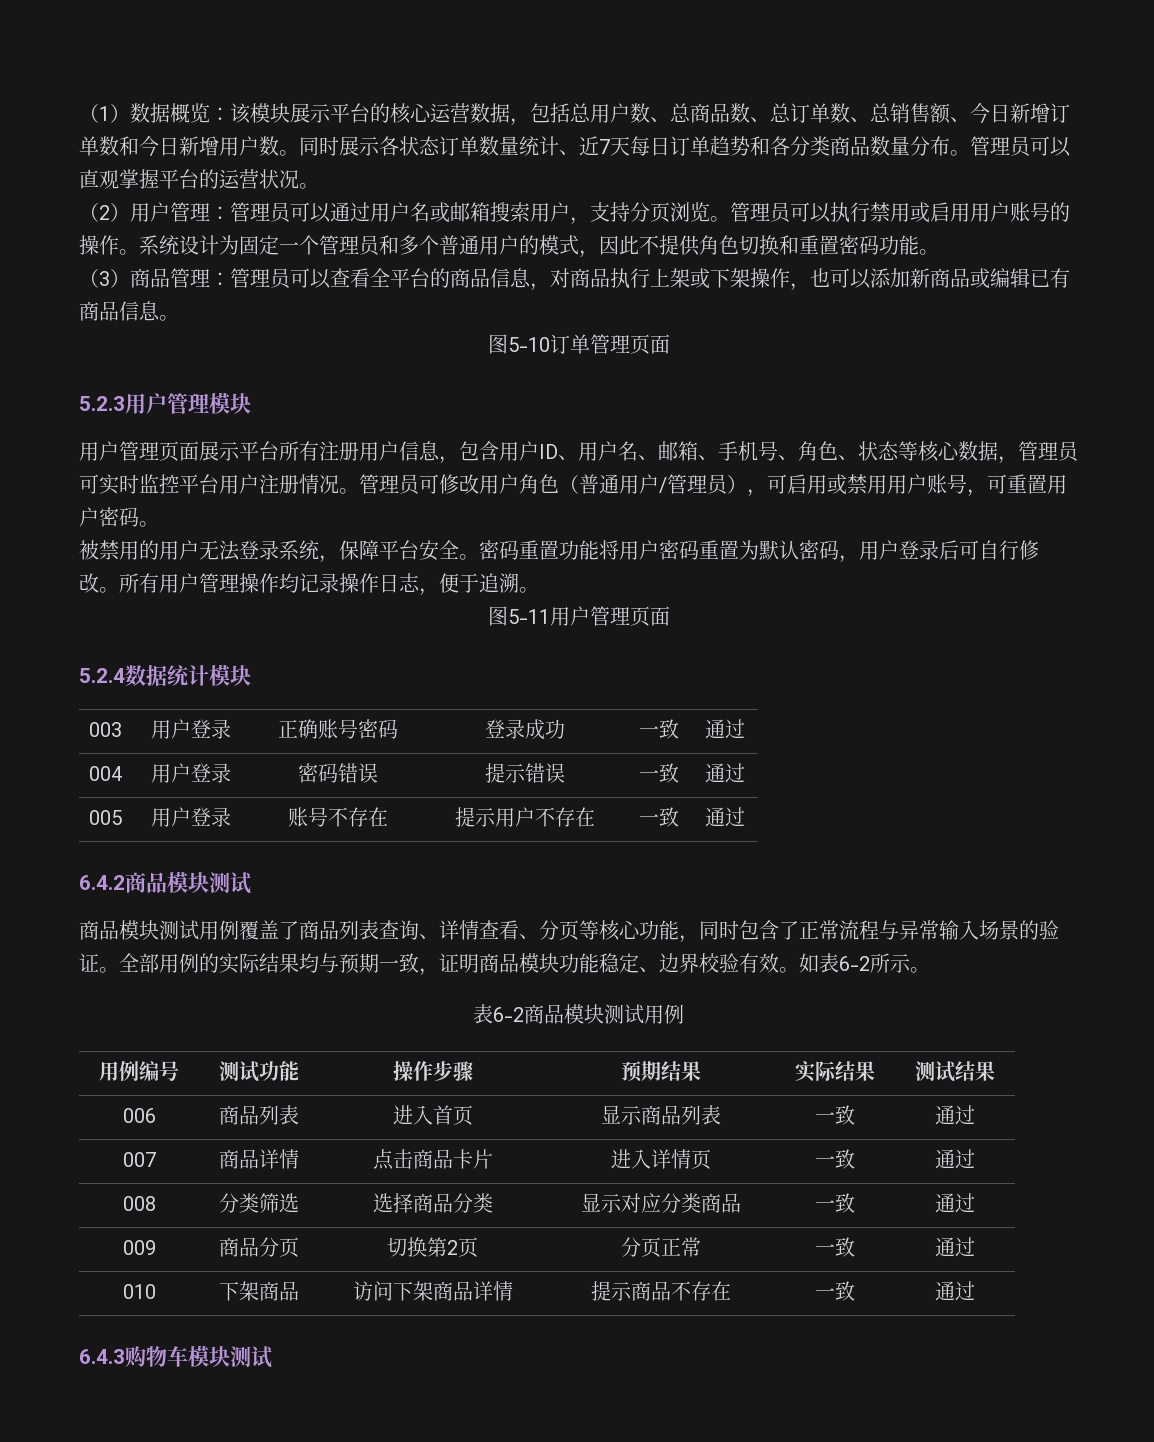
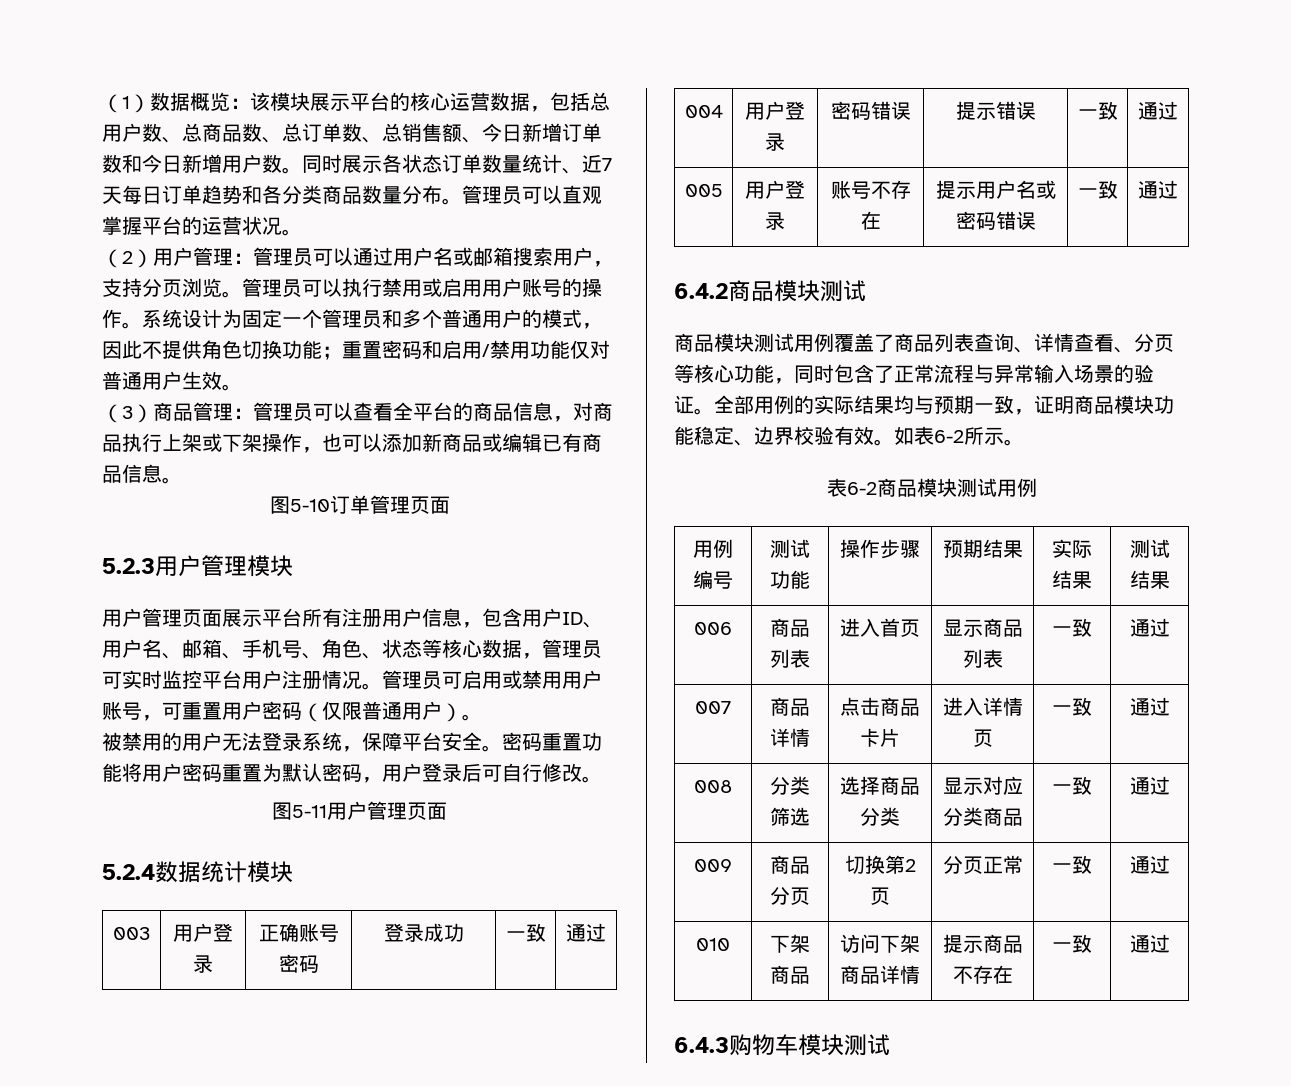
[779,235,799,255] 和 -> [282,340,342,360] 功能；
[879,235,919,255] 功能 -> [422,340,610,359] [102,371,222,390] 和启用/禁用功能仅对普通用户生效
[439,474,787,497] 修改用户角色（普通用户/管理员），可 -> (462, 680) none
(139, 517) none -> [302,701,462,722] （仅限普通用户）
[119,573,539,596] 所有用户管理操作均记录操作日志，便于追溯。 -> (602, 779) none
[535,807,595,827] 不存在 -> [1015,180,1056,199] [955,211,1036,230] 名或密码错误

